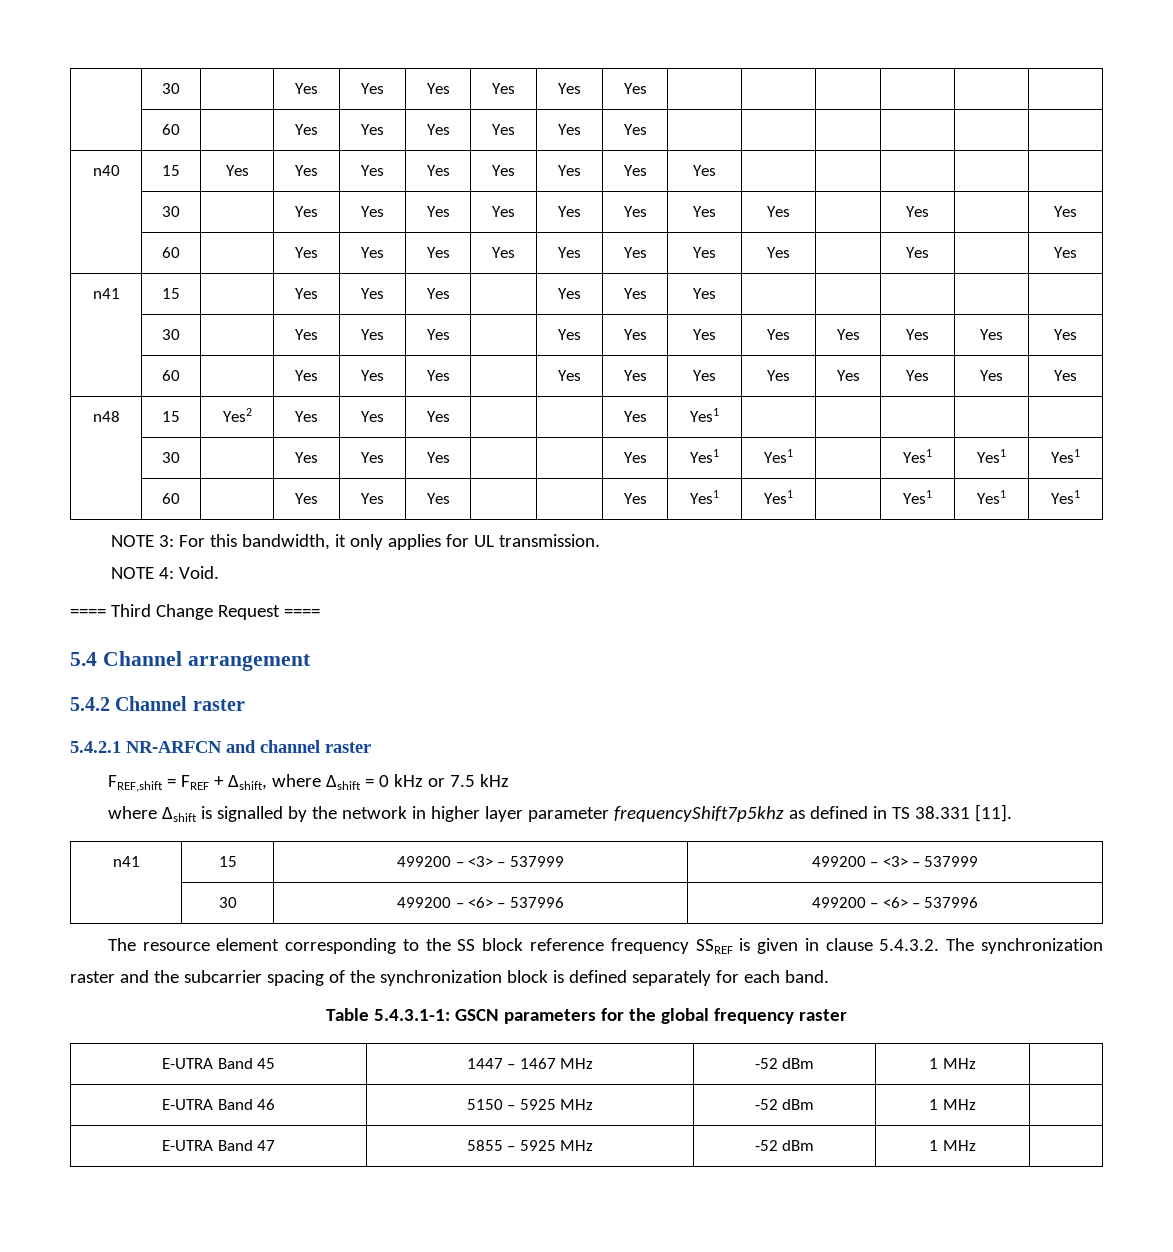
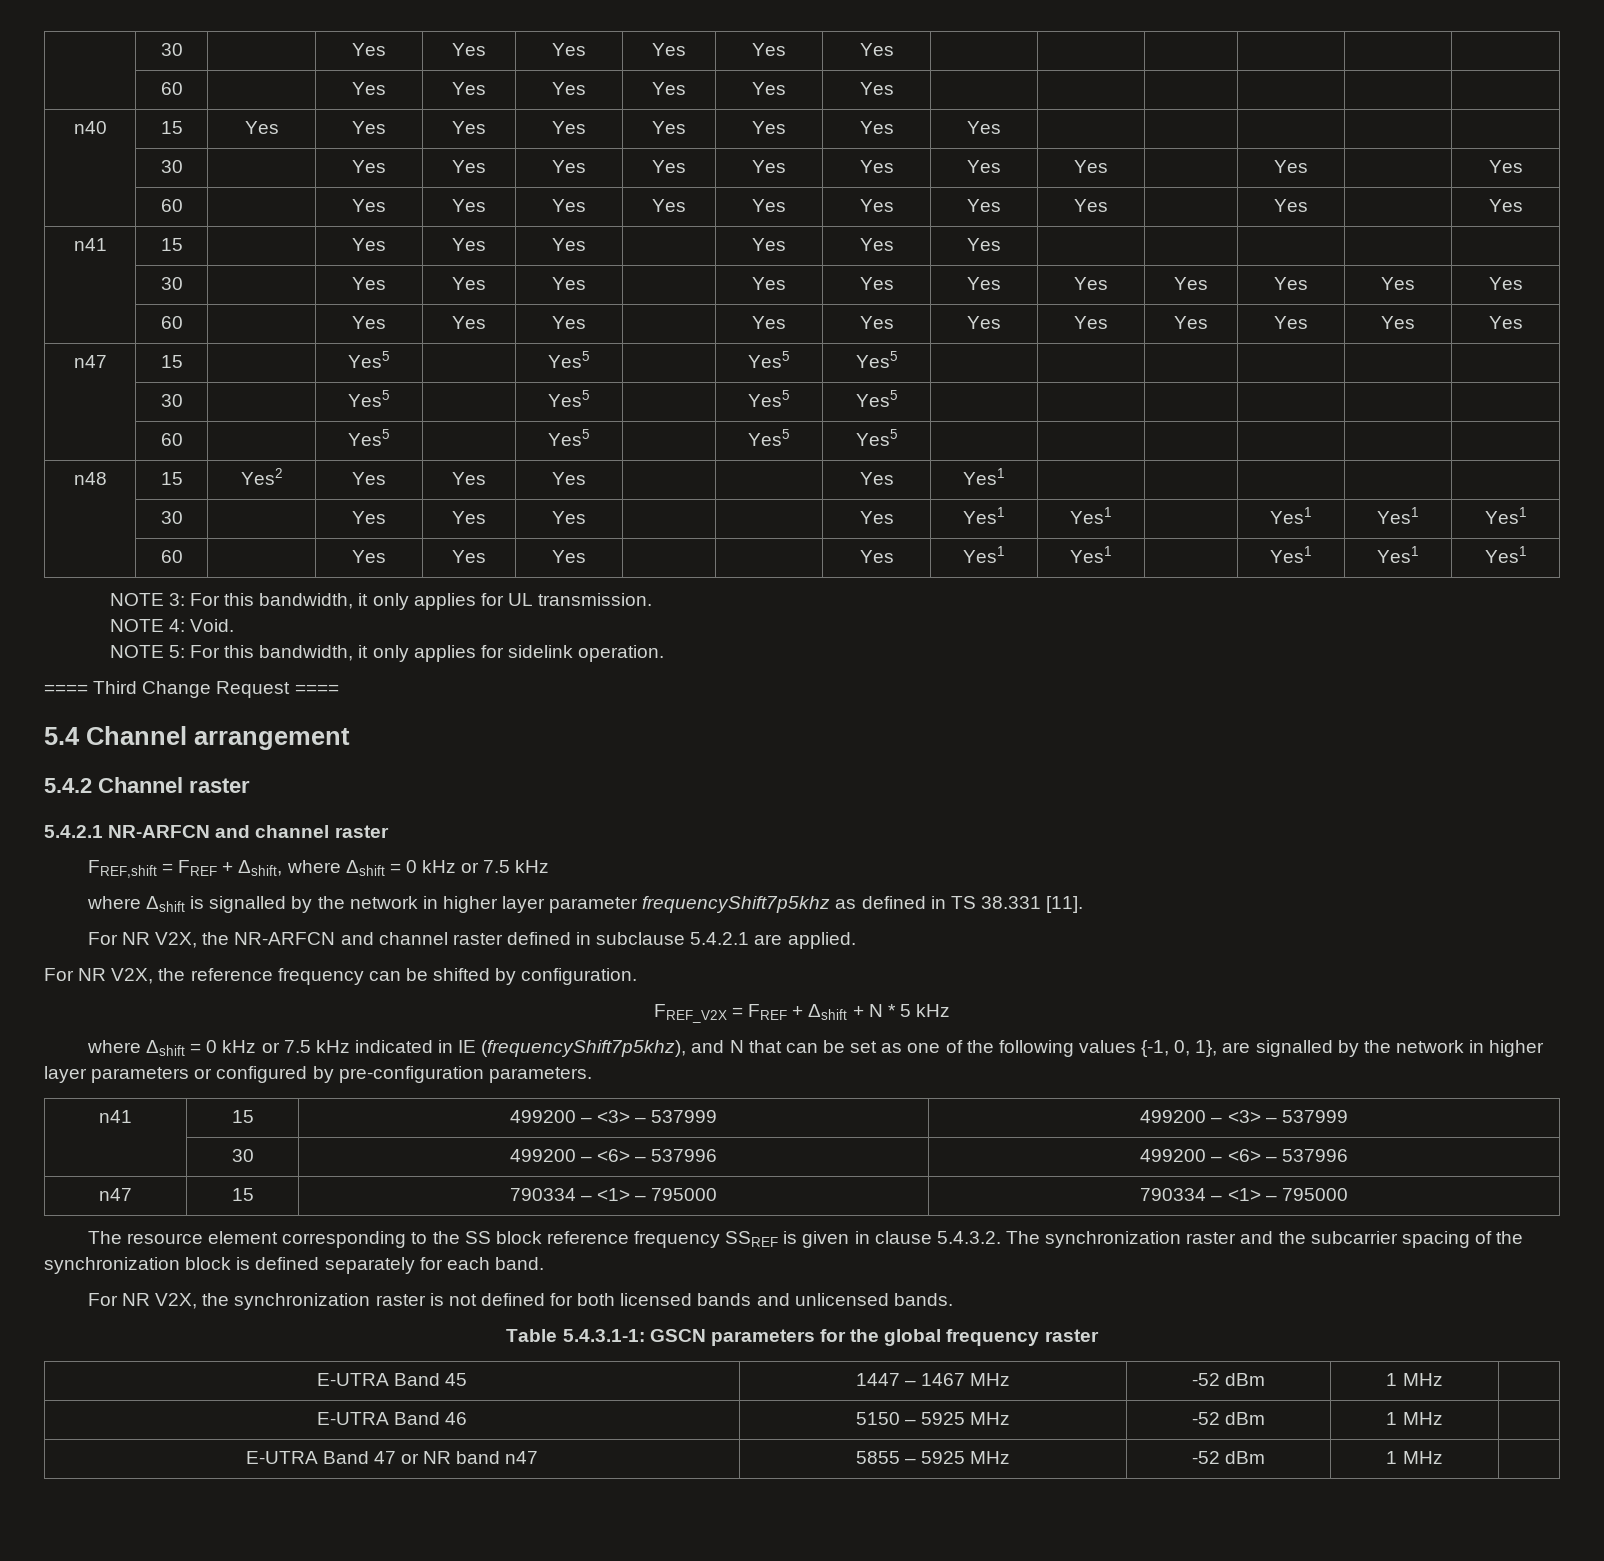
(1077, 375) none -> [73,355,107,368] [160,355,183,368] [348,351,390,368] [548,351,590,368] [748,351,790,368] [855,351,898,368] [160,394,183,407] [348,390,390,407] [548,390,590,407] [748,390,790,407] [855,390,898,407] [160,433,183,446] [348,429,390,446] [548,429,590,446] [748,429,790,446] [855,429,898,446] // n47 | 15 | | Yes5 | | Yes5 | | Yes5 | Yes5 | | | | | | // | 30 | | Yes5 | | Yes5 | | Yes5 | Yes5 | | | | | | // | 60 | | Yes5 | | Yes5 | | Yes5 | Yes5 | | | | | |
(219, 572) none -> [109,645,665,662] // NOTE 5: For this bandwidth, it only applies for sidelink operation.
(1012, 813) none -> [87,932,856,949] [44,968,638,985] [653,1004,951,1023] [86,1040,1545,1057] [44,1066,592,1083] // For NR V2X, the NR-ARFCN and channel raster defined in subclause 5.4.2.1 are applied. // For NR V2X, the reference frequency can be shifted by configuration. // FREF_V2X = FREF + Δshift + N * 5 kHz // where Δshift = 0 kHz or 7.5 kHz indicated in IE (frequencyShift7p5khz), and N that can be set as one of the following values {-1, 0, 1}, are signalled by the network in higher layer parameters or configured by pre-configuration parameters.
(979, 902) none -> [99,1188,132,1201] [231,1188,254,1201] [509,1188,718,1201] [1140,1188,1348,1201] // n47 | 15 | 790334 – <1> – 795000 | 790334 – <1> – 795000
(829, 976) none -> [87,1293,953,1310] // For NR V2X, the synchronization raster is not defined for both licensed bands and unlicensed bands.
(275, 1145) none -> [401,1451,539,1464] or NR band n47

